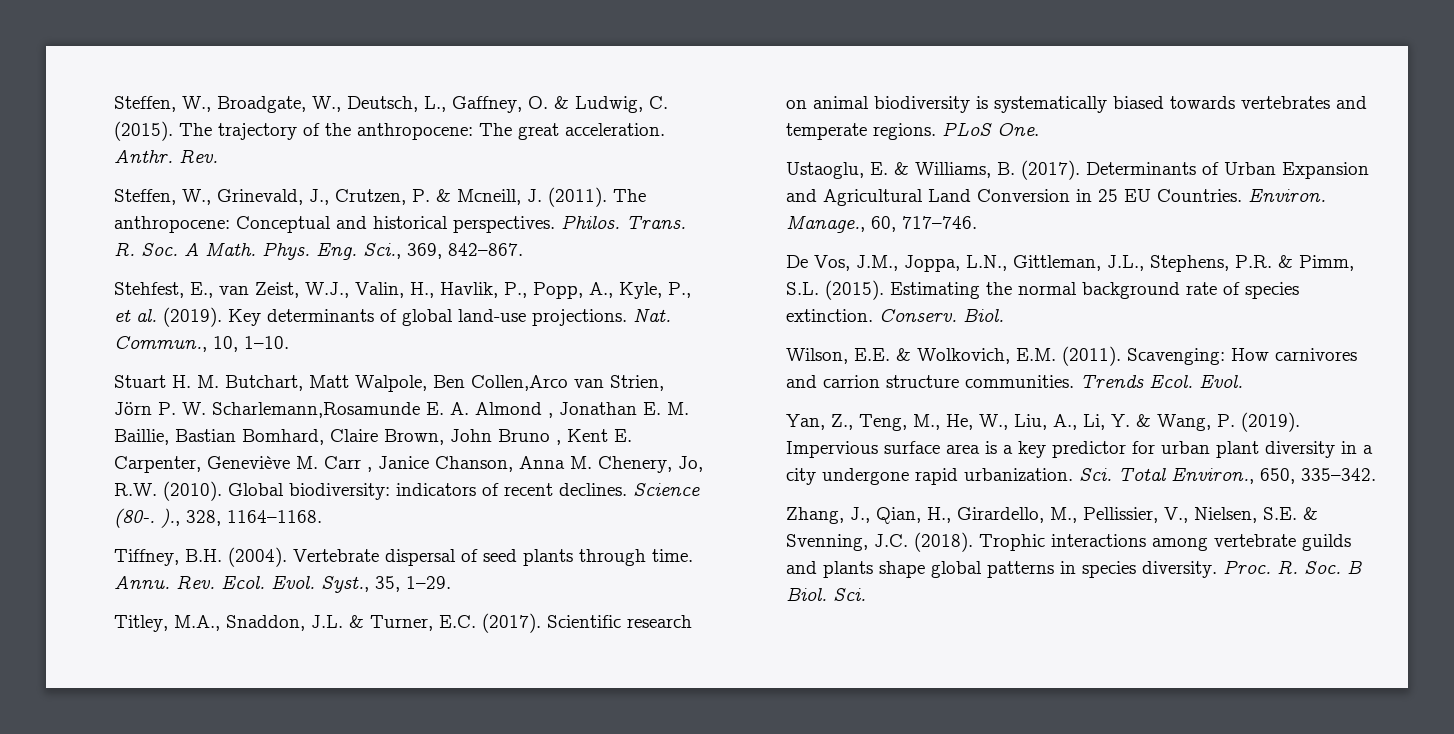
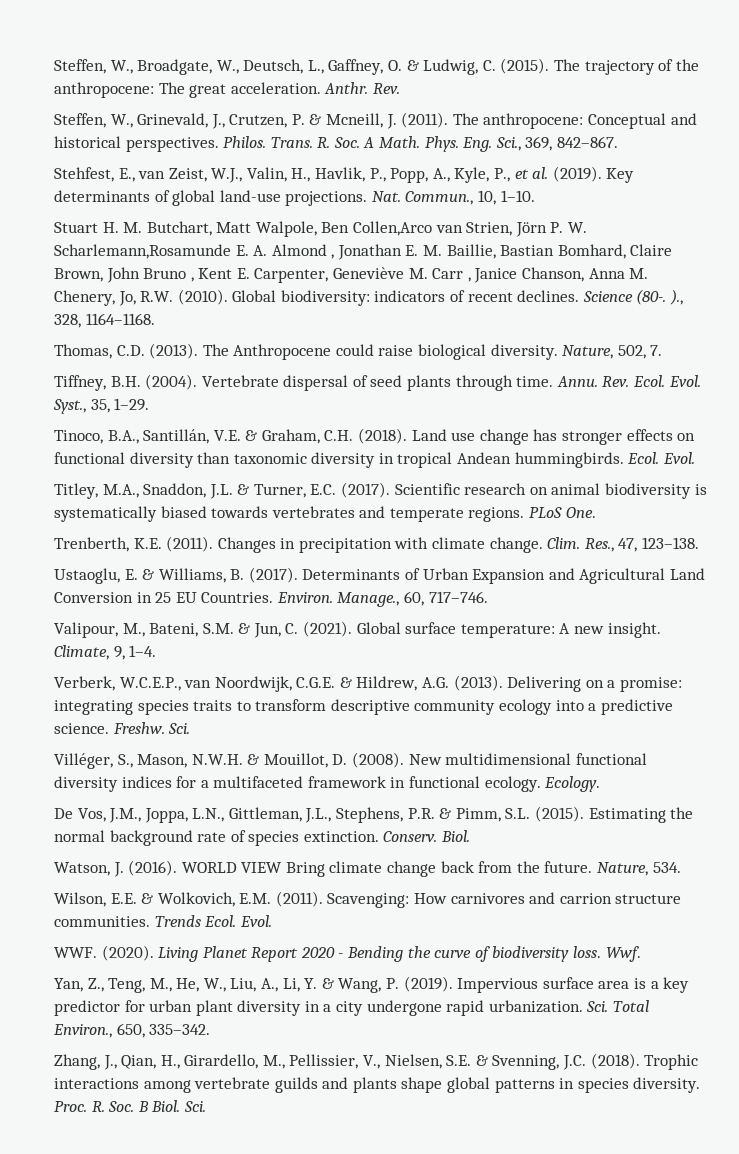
(323, 516) none -> [53,343,663,360] // Thomas, C.D. (2013). The Anthropocene could raise biological diversity. Nature, 502, 7.
(452, 582) none -> [53,428,696,445] [53,452,695,468] // Tinoco, B.A., Santillán, V.E. & Graham, C.H. (2018). Land use change has stronger effects on functional diversity than taxonomic diversity in tropical Andean hummingbirds. Ecol. Evol.
(1040, 129) none -> [53,536,699,553] // Trenberth, K.E. (2011). Changes in precipitation with climate change. Clim. Res., 47, 123–138.
(978, 222) none -> [53,621,661,638] [53,645,157,660] [53,675,682,692] [53,699,673,715] [53,722,191,734] [53,752,647,769] [53,776,601,792] // Valipour, M., Bateni, S.M. & Jun, C. (2021). Global surface temperature: A new insight. Climate, 9, 1–4. // Verberk, W.C.E.P., van Noordwijk, C.G.E. & Hildrew, A.G. (2013). Delivering on a promise: integrating species traits to transform descriptive community ecology into a predictive science. Freshw. Sci. // Villéger, S., Mason, N.W.H. & Mouillot, D. (2008). New multidimensional functional diversity indices for a multifaceted framework in functional ecology. Ecology.
(1005, 315) none -> [53,860,681,877] // Watson, J. (2016). WORLD VIEW Bring climate change back from the future. Nature, 534.
(1244, 381) none -> [53,945,641,962] // WWF. (2020). Living Planet Report 2020 - Bending the curve of biodiversity loss. Wwf.

